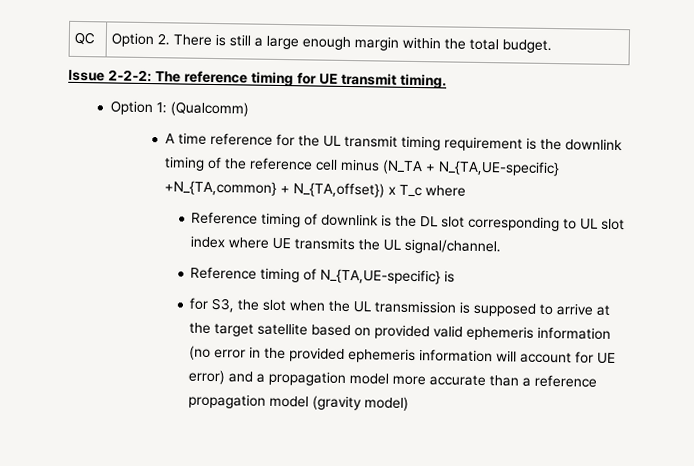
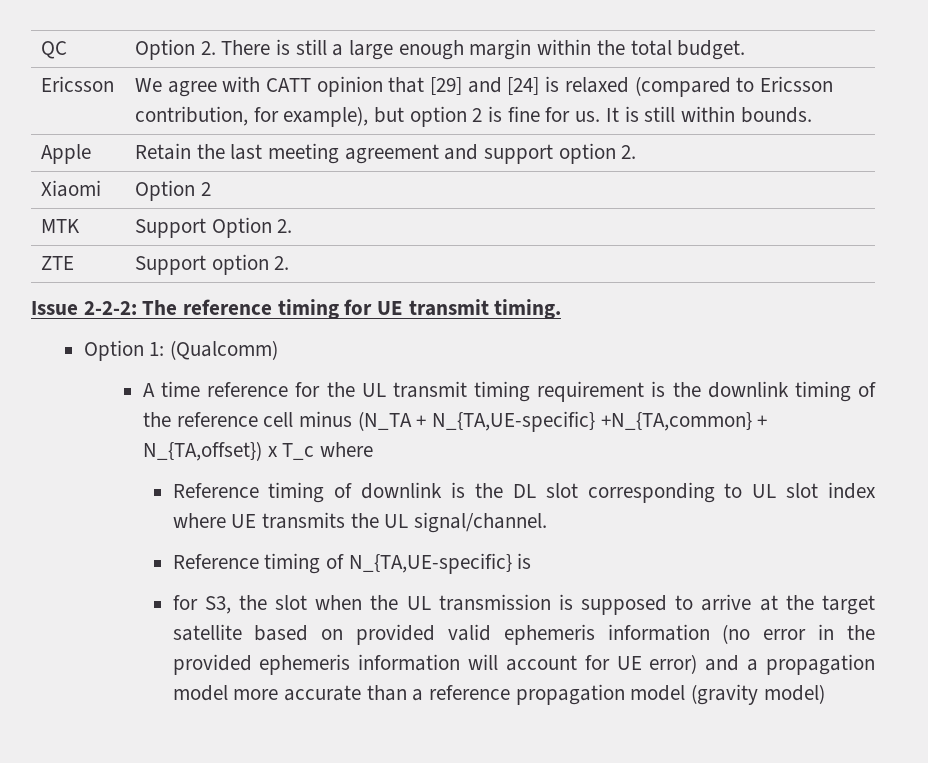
(553, 46) none -> [41,76,115,92] [135,76,833,97] [135,106,812,127] [41,144,92,164] [135,143,637,164] [41,180,102,197] [135,180,211,201] [41,219,81,233] [135,217,293,238] [41,256,75,270] [135,254,290,275] // Ericsson | We agree with CATT opinion that [29] and [24] is relaxed (compared to Ericsson contribution, for example), but option 2 is fine for us. It is still within bounds. // Apple | Retain the last meeting agreement and support option 2. // Xiaomi | Option 2 // MTK | Support Option 2. // ZTE | Support option 2.

